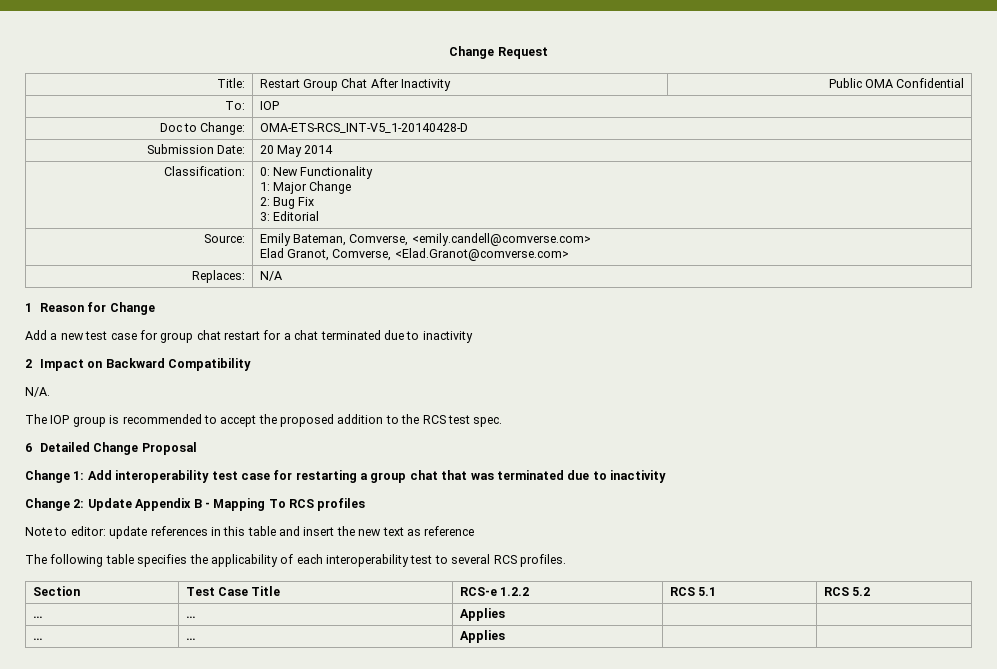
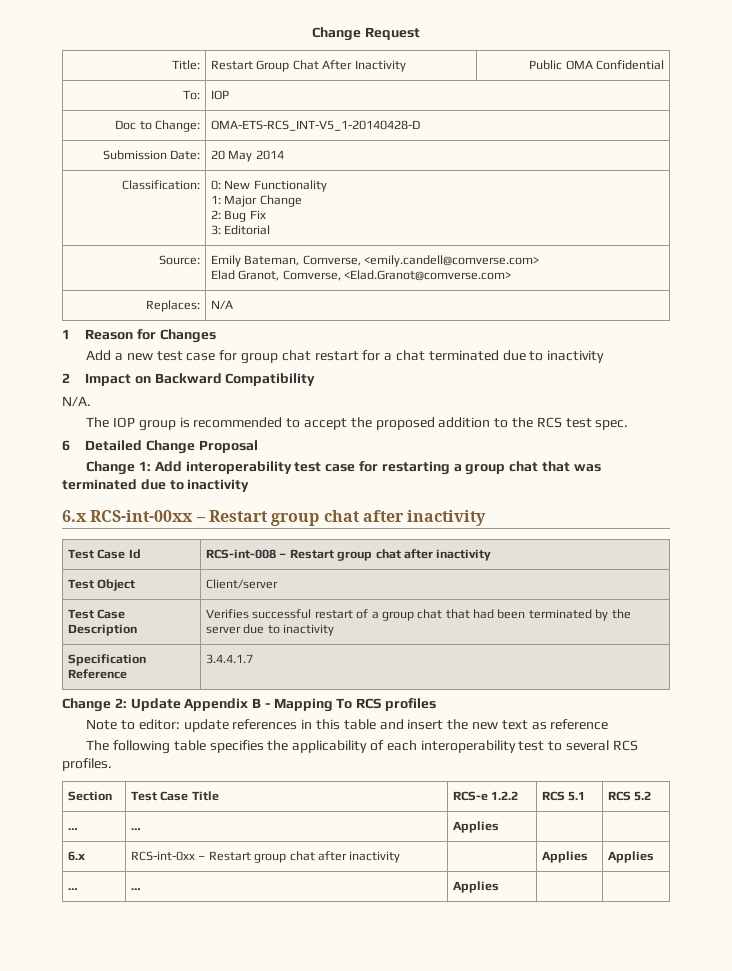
[109,302,155,315] Change -> [159,329,216,343] Changes
(666, 476) none -> [62,510,487,526] [68,549,141,559] [206,549,492,561] [68,579,136,591] [206,579,279,589] [68,609,126,619] [68,624,138,636] [206,609,631,621] [206,624,335,636] [68,654,147,666] [68,669,128,679] [206,654,254,664] // 6.x RCS-int-00xx – Restart group chat after inactivity // Test Case Id | RCS-int-008 – Restart group chat after inactivity // Test Object | Client/server // Test Case Description | Verifies successful restart of a group chat that had been terminated by the server due to inactivity // Specification Reference | 3.4.4.1.7
(505, 614) none -> [68,851,86,861] [131,851,401,863] [542,851,589,863] [608,851,655,863] // 6.x | RCS-int-0xx – Restart group chat after inactivity | | Applies | Applies

